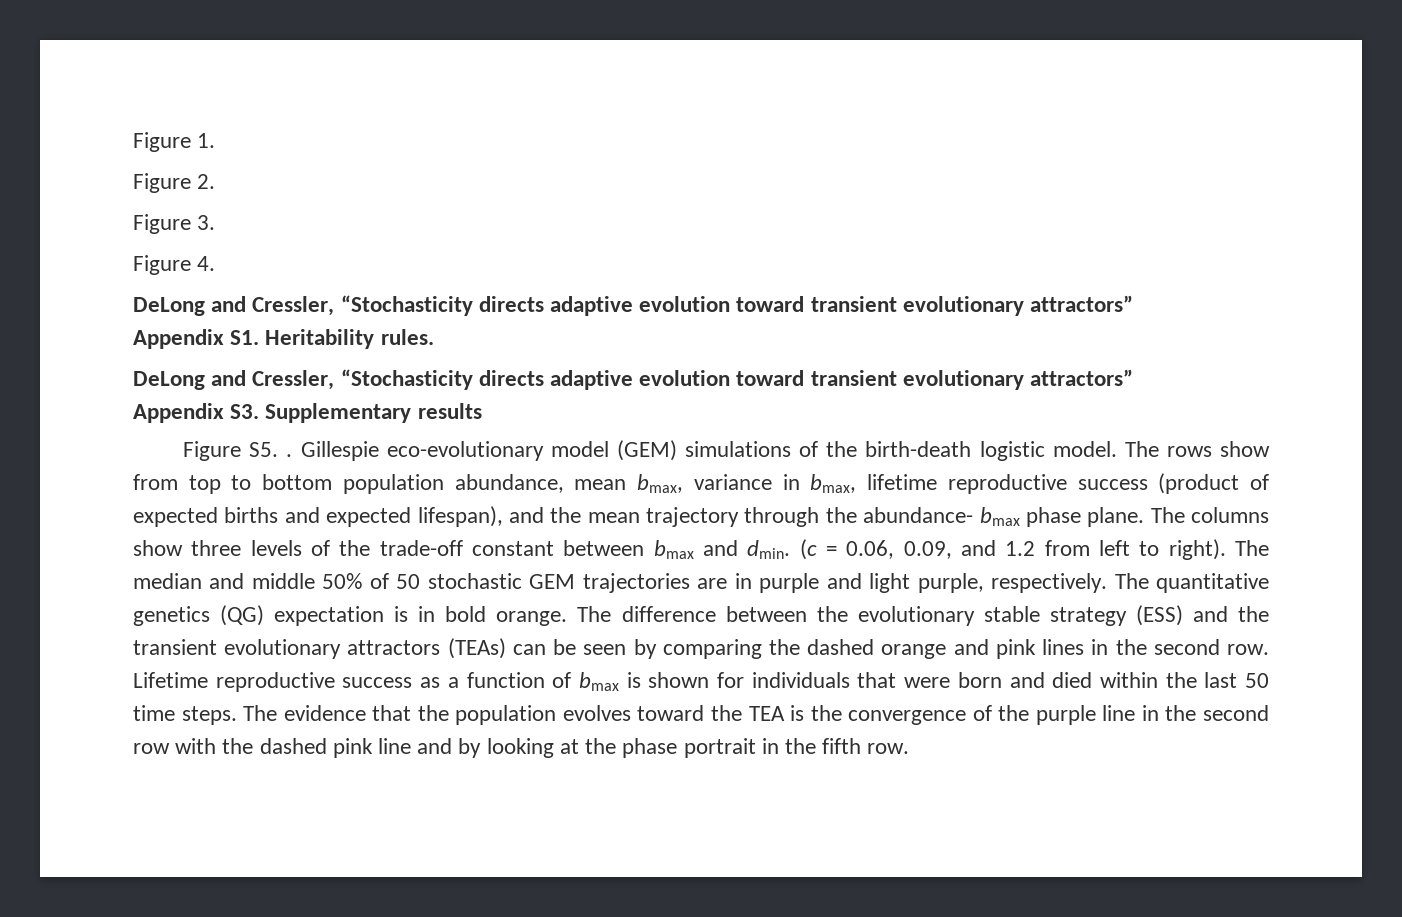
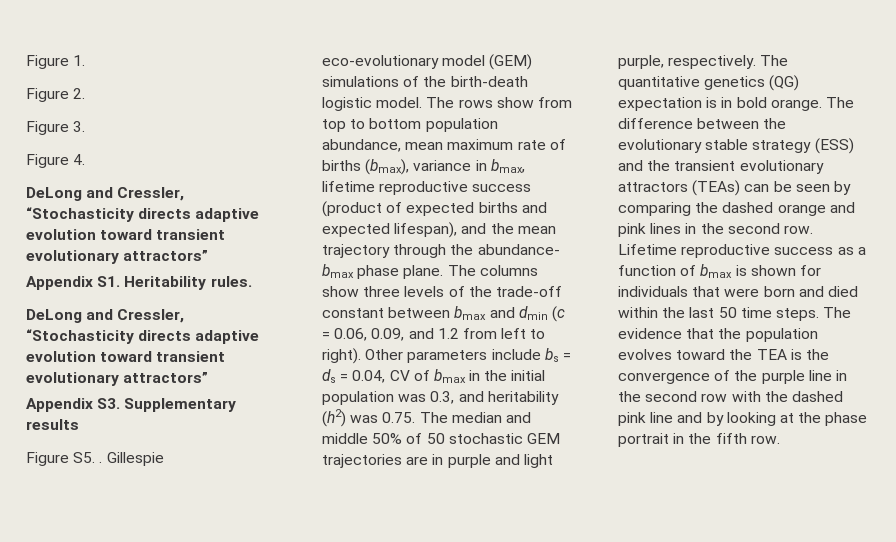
[637,474,684,493] bmax, -> [447,139,566,150] [322,159,410,175] maximum rate of births (bmax),
[747,540,791,559] dmin. -> [518,306,548,320] dmin
(1226, 549) none -> [365,348,571,363] [322,369,546,383] [322,391,559,405] [322,409,416,427] Other parameters include bs = ds = 0.04, CV of bmax in the initial population was 0.3, and heritability (h2) was 0.75.

